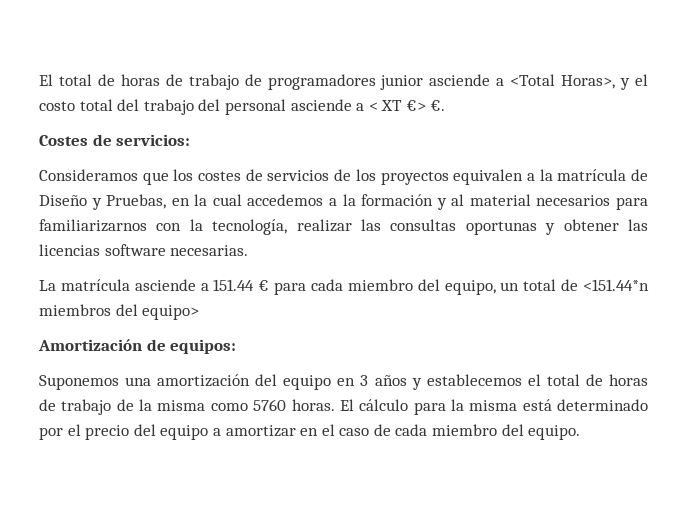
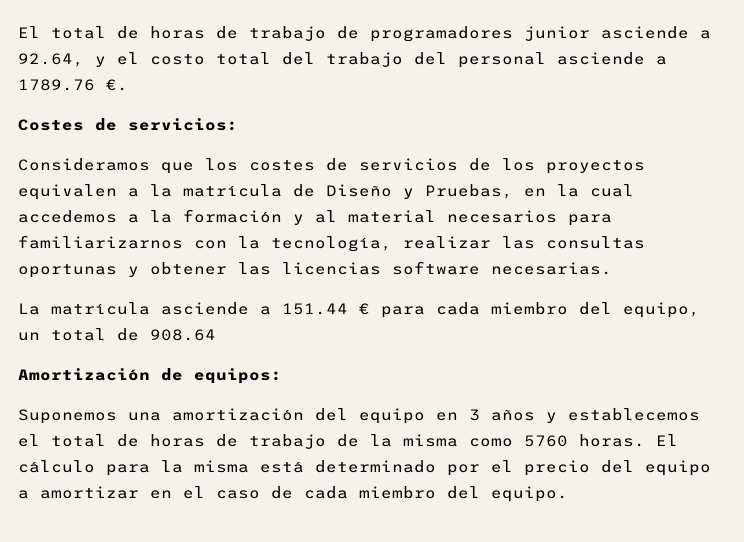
[510,74,616,89] <Total Horas>, -> [18,53,84,67] 92.64,
[368,100,426,111] < XT €> -> [18,79,95,91] 1789.76
[583,279,649,291] [39,304,200,320] <151.44*n miembros del equipo> -> [150,329,216,341] 908.64

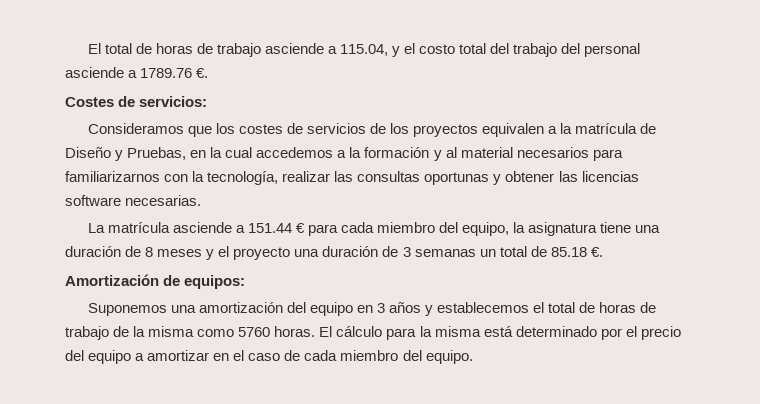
[337,26,711,42] [18,53,84,67] de programadores junior asciende a 92.64, -> [264,43,388,56] asciende a 115.04,
(700, 310) none -> [513,222,661,236] [65,246,476,260] la asignatura tiene una duración de 8 meses y el proyecto una duración de 3 semanas
[150,329,216,341] 908.64 -> [550,247,603,257] 85.18 €.

